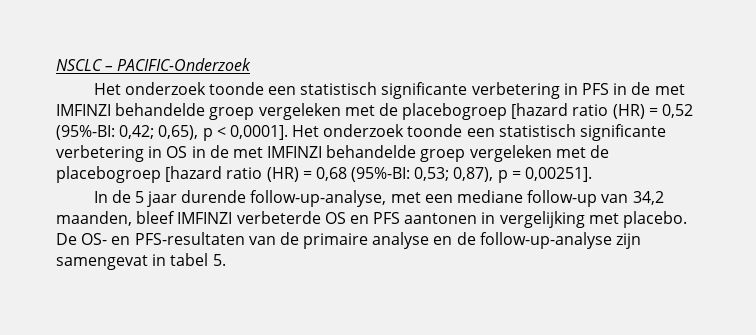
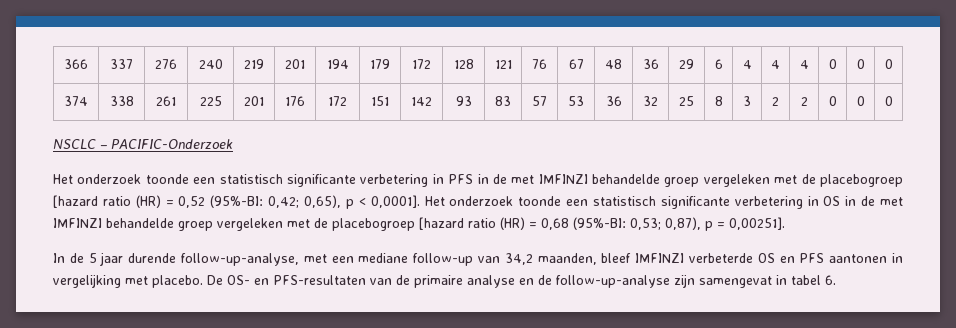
(56, 65) none -> [64,59,88,69] [110,59,133,69] [155,59,177,69] [198,59,223,69] [244,59,264,69] [285,59,305,69] [326,59,349,69] [370,59,390,69] [412,59,431,69] [453,59,474,69] [494,60,512,69] [532,59,547,69] [568,59,584,69] [605,59,622,69] [642,59,659,69] [679,59,694,69] [714,59,723,69] [742,60,752,69] [771,60,780,69] [799,60,809,69] [828,59,837,69] [856,59,865,69] [884,59,893,69] [64,96,88,106] [109,96,134,106] [156,96,176,106] [199,96,222,106] [244,96,264,106] [285,96,305,106] [328,96,347,106] [371,96,389,106] [411,97,432,106] [455,96,472,106] [495,96,511,106] [532,96,547,106] [568,96,584,106] [605,96,622,106] [643,96,658,106] [679,96,694,106] [714,96,723,106] [743,96,751,106] [772,97,779,106] [800,97,808,106] [828,96,837,106] [856,96,865,106] [884,96,893,106] 366 | 337 | 276 | 240 | 219 | 201 | 194 | 179 | 172 | 128 | 121 | 76 | 67 | 48 | 36 | 29 | 6 | 4 | 4 | 4 | 0 | 0 | 0 // 374 | 338 | 261 | 225 | 201 | 176 | 172 | 151 | 142 | 93 | 83 | 57 | 53 | 36 | 32 | 25 | 8 | 3 | 2 | 2 | 0 | 0 | 0 //
[212,254,226,266] 5. -> [825,275,836,285] 6.

